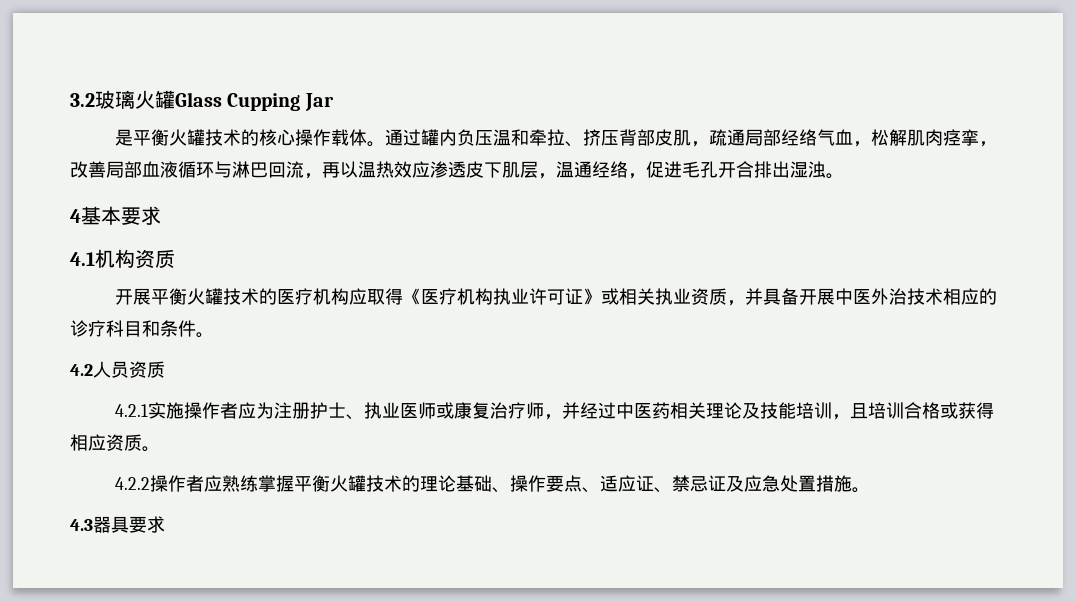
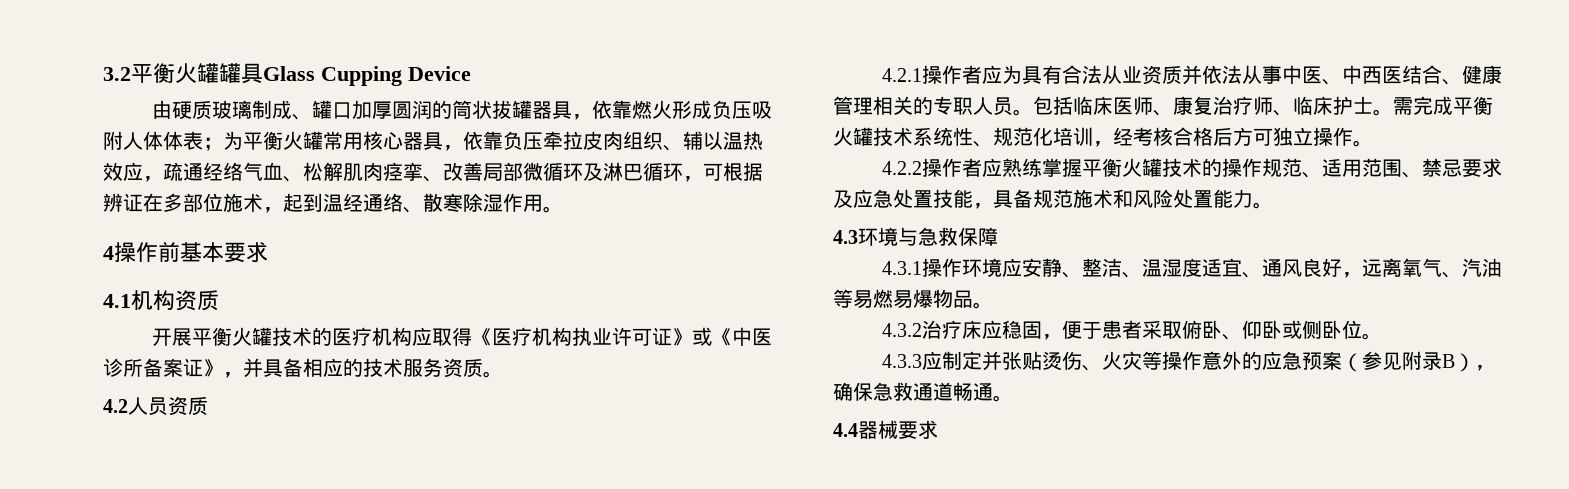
[95,90,334,111] [114,129,781,147] 玻璃火罐Glass Cupping Jar // 是平衡火罐技术的核心操作载体。通过罐内负压温和牵拉、挤压背部皮肌，疏通局部 -> [131,63,471,86] [151,100,772,120] [103,131,763,151] [103,162,203,182] 平衡火罐罐具Glass Cupping Device // 由硬质玻璃制成、罐口加厚圆润的筒状拔罐器具，依靠燃火形成负压吸附人体体表；为平衡火罐常用核心器具，依靠负压牵拉皮肉组织、辅以温热效应，疏通
[852,141,871,147] ， -> [283,176,303,182] 、
[978,141,997,147] ， -> [423,176,443,182] 、
[142,161,826,179] 血液循环与淋巴回流，再以温热效应渗透皮下肌层，温通经络，促进毛孔开合排出湿浊 -> [523,162,763,182] [103,193,543,213] 微循环及淋巴循环，可根据辨证在多部位施术，起到温经通络、散寒除湿作用
(81, 216) none -> [114,241,180,262] 操作前
[618,288,997,306] [70,320,196,337] 相关执业资质，并具备开展中医外治技术相应的诊疗科目和条件 -> [711,327,772,346] [103,358,483,378] 《中医诊所备案证》，并具备相应的技术服务资质
[147,402,184,419] 实施 -> (922, 75) none
[273,402,994,420] [70,434,142,451] 注册护士、执业医师或康复治疗师，并经过中医药相关理论及技能培训，且培训合格或获得相应资质 -> [1021,65,1502,85] [833,96,1493,116] [833,127,1353,147] 具有合法从业资质并依法从事中医、中西医结合、健康管理相关的专职人员。包括临床医师、康复治疗师、临床护士。需完成平衡火罐技术系统性、规范化培训，经考核合格后方可独立操作
[419,475,870,493] [70,516,129,533] 理论基础、操作要点、适应证、禁忌证及应急处置措施。 // 4.3器具 -> [1221,158,1502,178] [833,189,1273,209] [833,227,998,246] [881,258,1502,278] [833,289,993,309] [881,320,1382,340] [881,351,1495,372] [833,382,1013,402] [833,420,898,439] 操作规范、适用范围、禁忌要求及应急处置技能，具备规范施术和风险处置能力。 // 4.3环境与急救保障 // 4.3.1操作环境应安静、整洁、温湿度适宜、通风良好，远离氧气、汽油等易燃易爆物品。 // 4.3.2治疗床应稳固，便于患者采取俯卧、仰卧或侧卧位。 // 4.3.3应制定并张贴烫伤、火灾等操作意外的应急预案（参见附录B），确保急救通道畅通。 // 4.4器械

